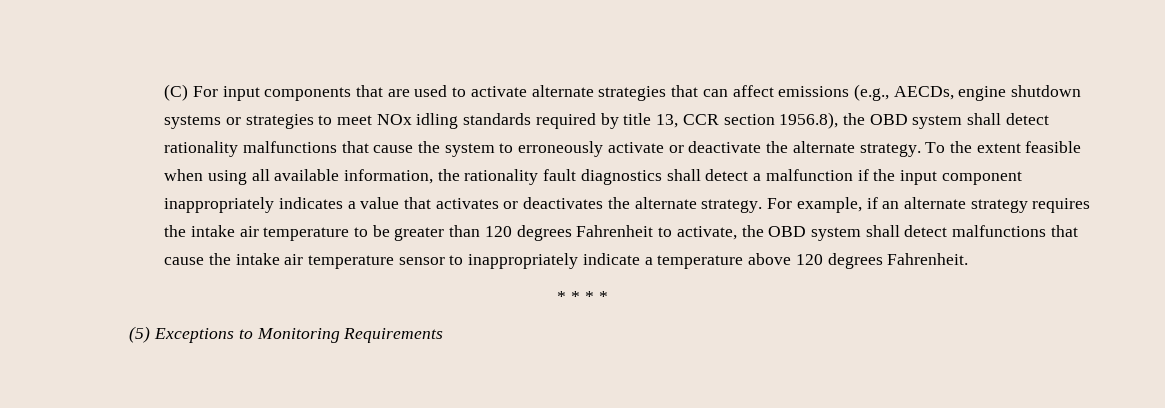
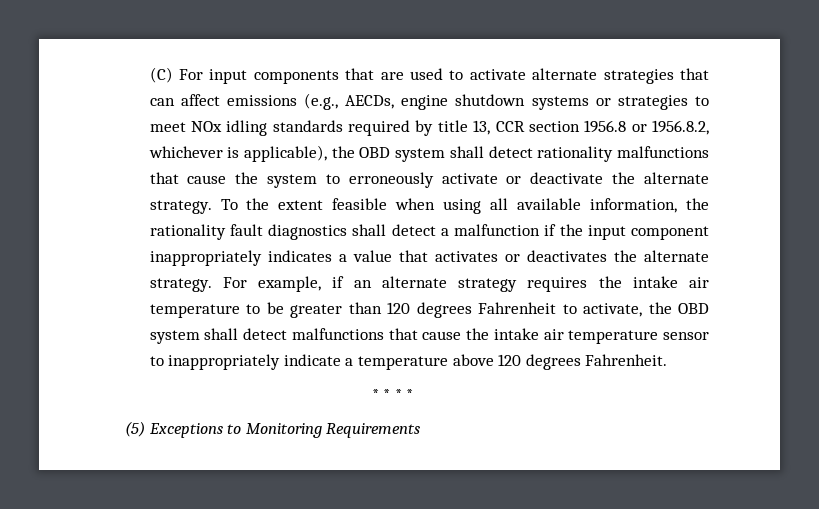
[779,112,839,129] 1956.8), -> [584,120,709,135] [148,145,327,162] 1956.8 or 1956.8.2, whichever is applicable),

